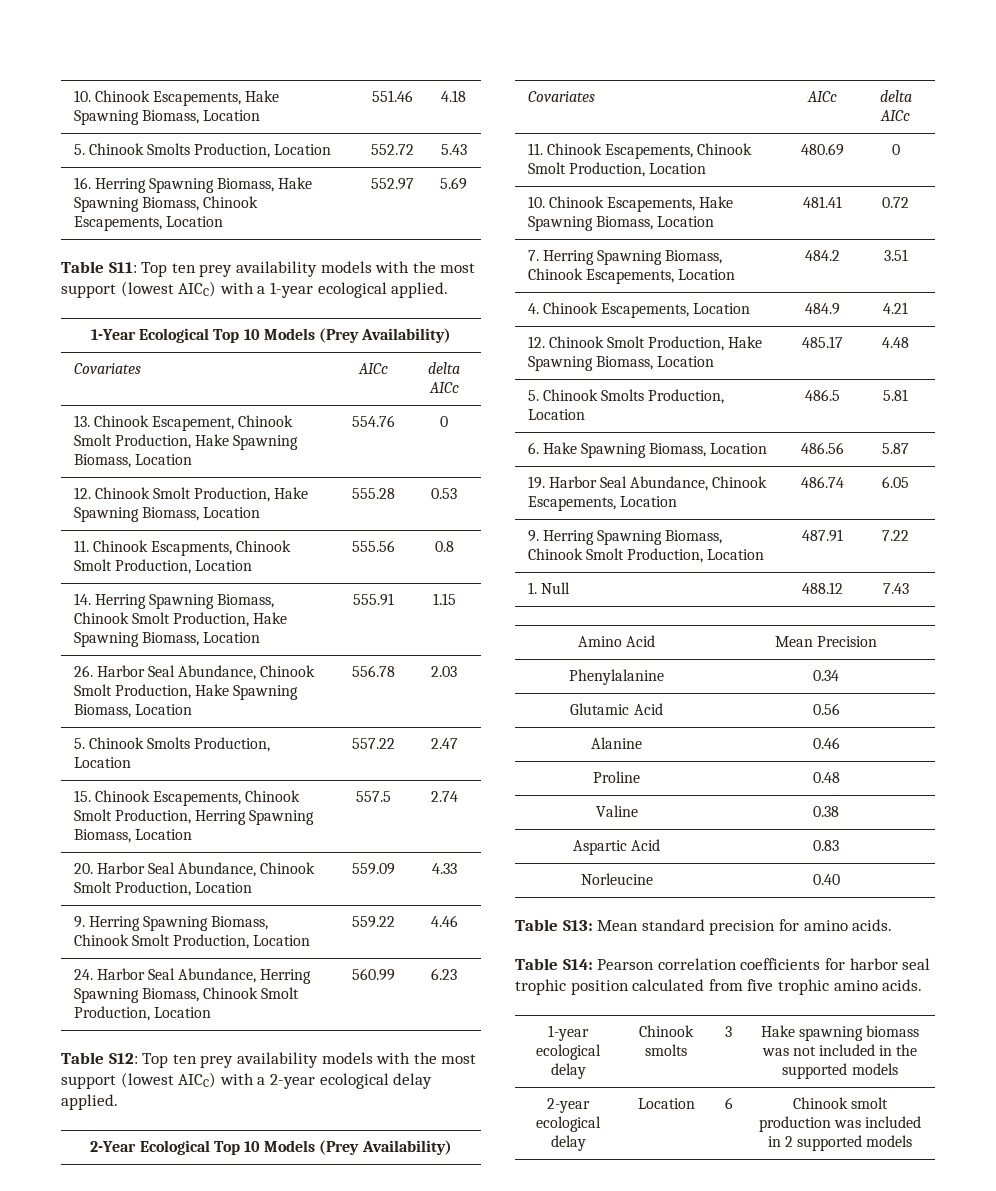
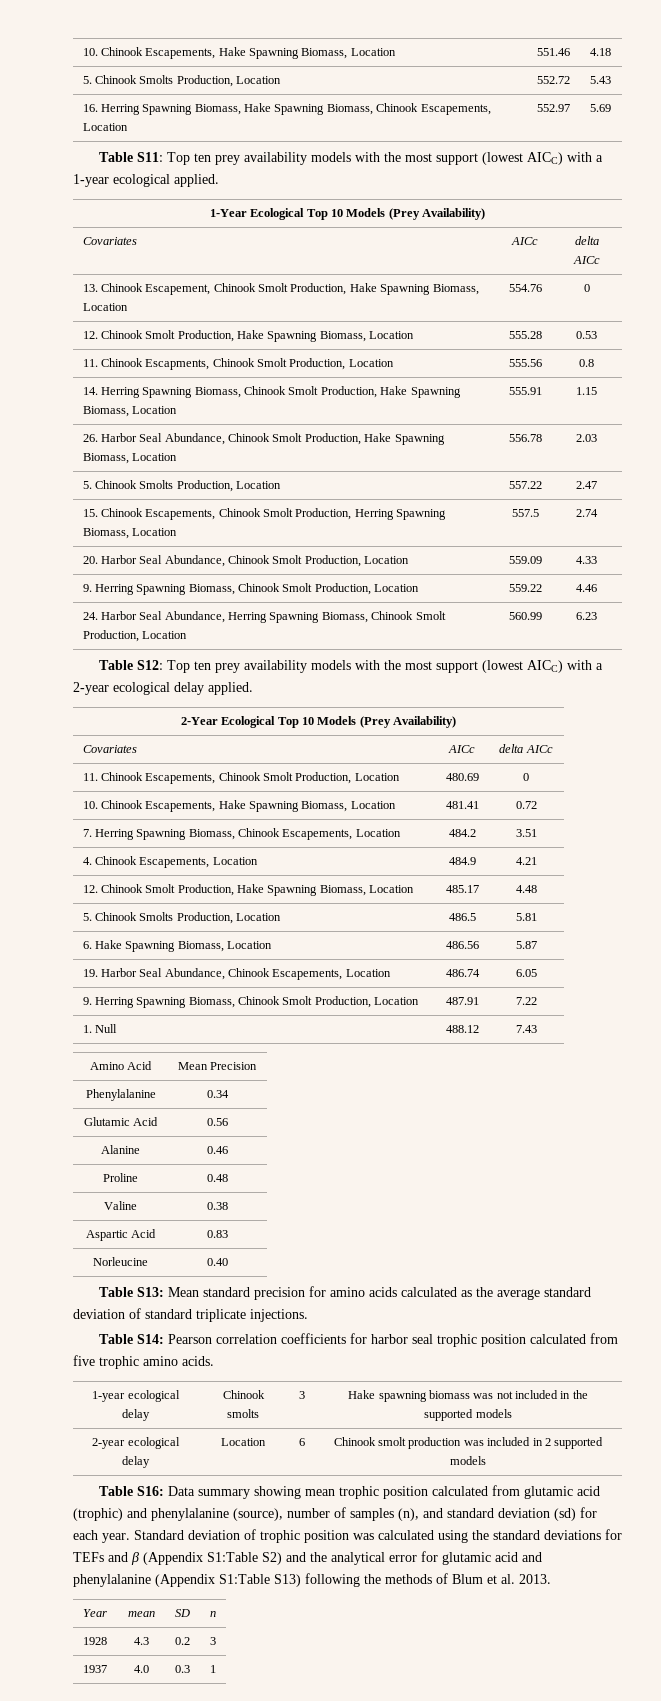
[852,919,893,931] acids. -> [368,1287,591,1300] [73,1308,308,1322] acids calculated as the average standard deviation of standard triplicate injections.
(913, 1141) none -> [98,1485,600,1499] [73,1507,597,1521] [73,1529,622,1543] [73,1551,542,1565] [73,1573,551,1587] [82,1609,107,1617] [127,1611,155,1617] [174,1609,190,1617] [209,1611,216,1617] [82,1637,107,1645] [133,1637,149,1645] [174,1637,190,1645] [209,1637,216,1645] [82,1665,107,1673] [133,1665,149,1673] [174,1665,190,1673] [209,1665,216,1673] // Table S16: Data summary showing mean trophic position calculated from glutamic acid (trophic) and phenylalanine (source), number of samples (n), and standard deviation (sd) for each year. Standard deviation of trophic position was calculated using the standard deviations for TEFs and β (Appendix S1:Table S2) and the analytical error for glutamic acid and phenylalanine (Appendix S1:Table S13) following the methods of Blum et al. 2013. // Year | mean | SD | n // 1928 | 4.3 | 0.2 | 3 // 1937 | 4.0 | 0.3 | 1

